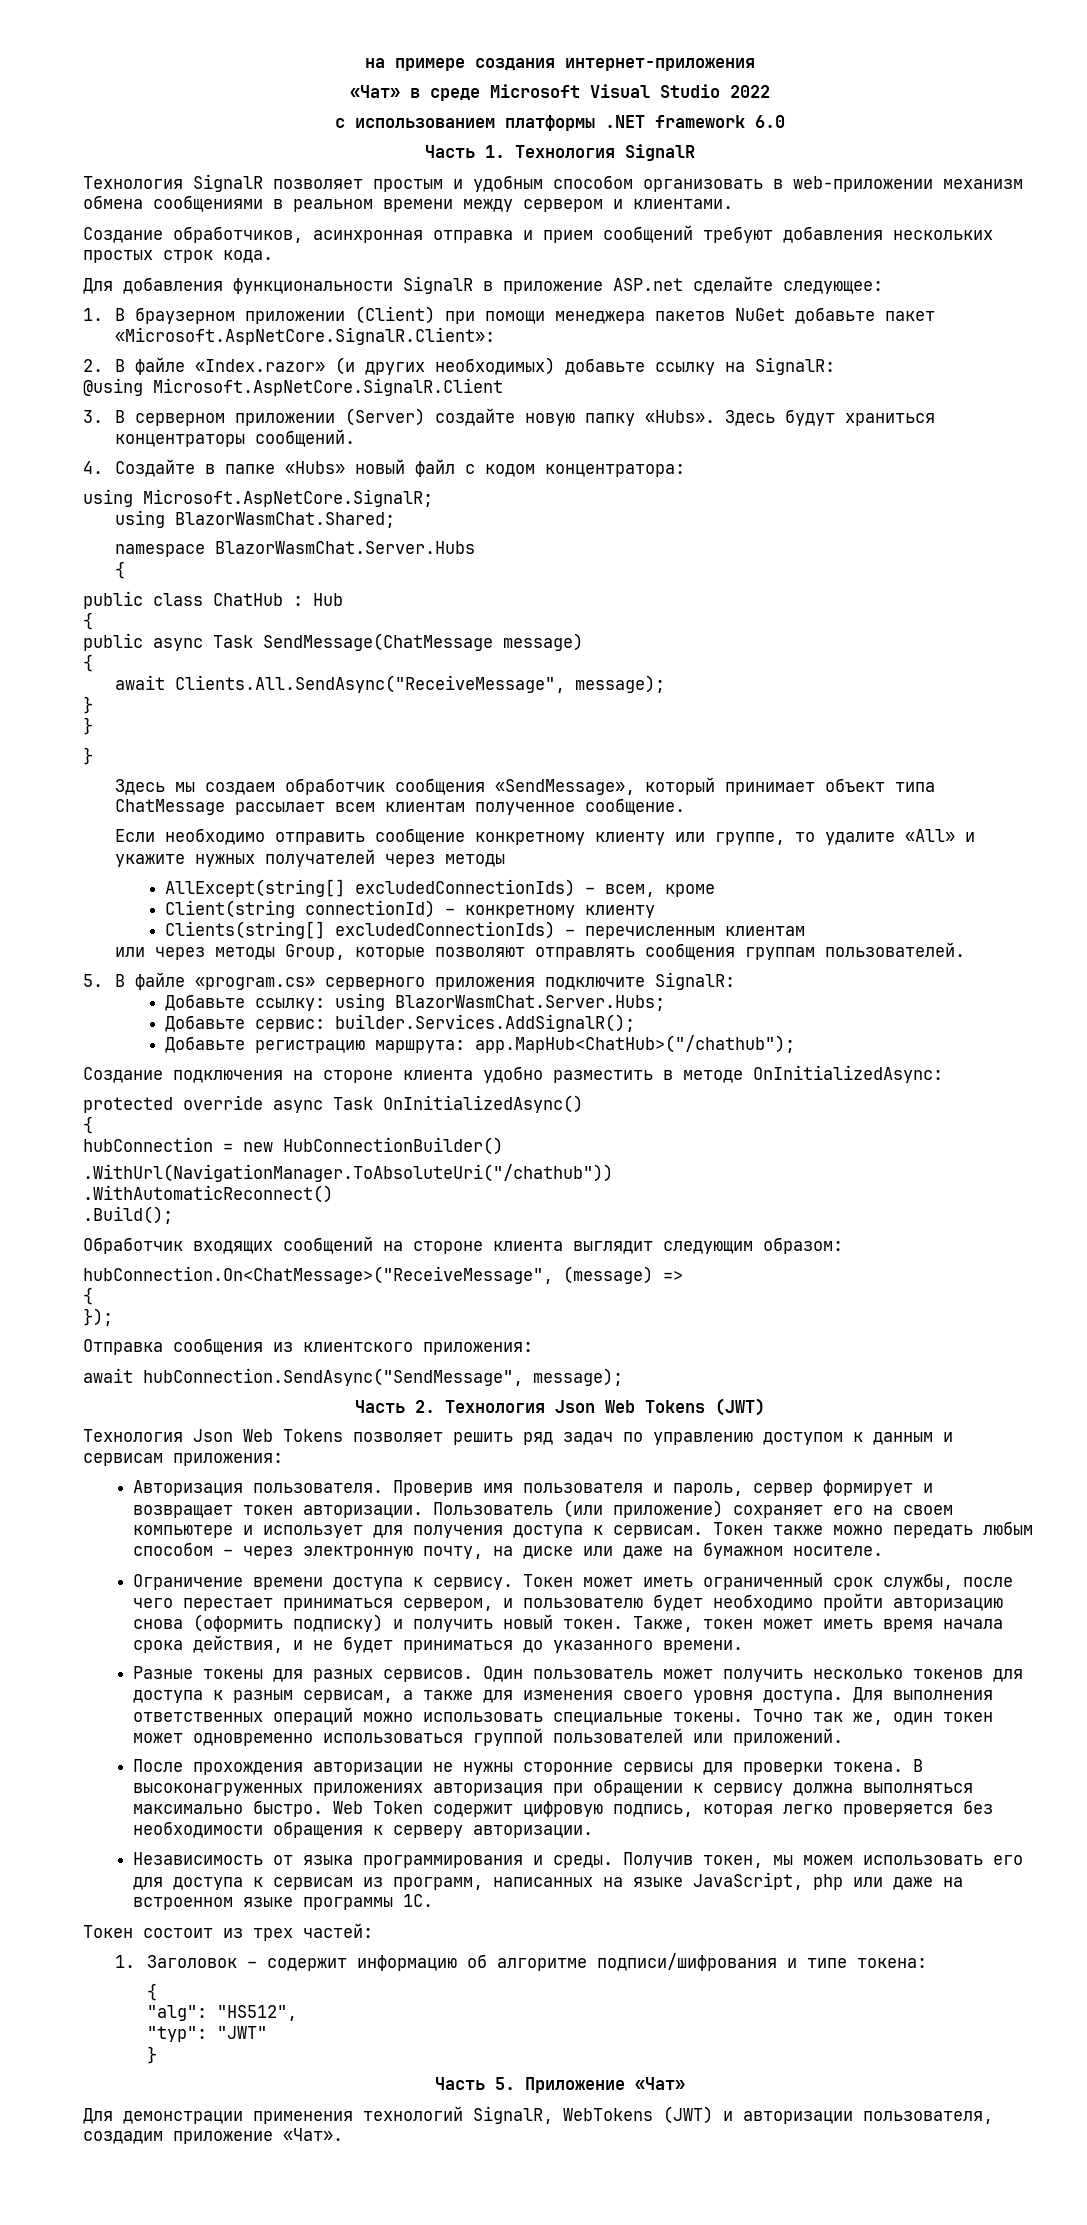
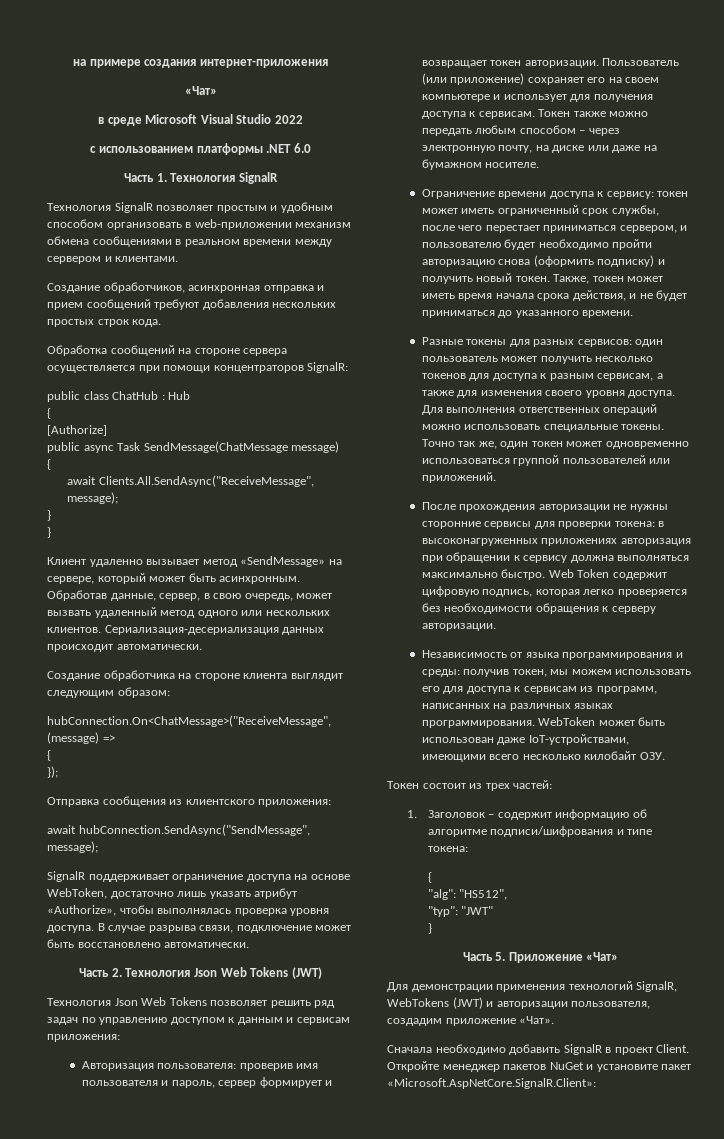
(400, 91) none -> (217, 90) //
[654,115,745,128] framework -> (292, 148) none
[83,276,883,294] [83,306,935,324] [114,327,495,345] [83,357,835,375] [83,378,503,396] [83,408,935,426] [114,429,355,447] [83,459,685,477] [83,489,433,507] [114,510,395,528] [114,541,475,557] [114,561,125,579] Для добавления функциональности SignalR в приложение ASP.net сделайте следующее: // 1. В браузерном приложении (Client) при помощи менеджера пакетов NuGet добавьте пакет «Microsoft.AspNetCore.SignalR.Client»: // 2. В файле «Index.razor» (и других необходимых) добавьте ссылку на SignalR: // @using Microsoft.AspNetCore.SignalR.Client // 3. В серверном приложении (Server) создайте новую папку «Hubs». Здесь будут храниться концентраторы сообщений. // 4. Создайте в папке «Hubs» новый файл с кодом концентратора: // using Microsoft.AspNetCore.SignalR; // using BlazorWasmChat.Shared; // namespace BlazorWasmChat.Server.Hubs // { -> [47,345,288,356] [47,362,349,373] Обработка сообщений на стороне сервера осуществляется при помощи концентраторов SignalR:
(93, 621) none -> [47,425,107,436] // [Authorize]
[83,747,93,765] [114,777,935,795] [114,798,685,815] [114,828,975,845] [114,849,505,867] [164,879,715,897] [164,900,655,918] [164,921,805,939] [114,942,965,960] [83,972,735,990] [164,993,665,1011] [164,1014,635,1032] [164,1035,795,1053] [83,1065,943,1083] [83,1095,583,1113] [83,1116,93,1134] [83,1137,503,1155] [83,1164,613,1182] [83,1185,333,1203] [83,1206,173,1224] [83,1236,373,1254] } // Здесь мы создаем обработчик сообщения «SendMessage», который принимает объект типа ChatMessage рассылает всем клиентам полученное сообщение. // Если необходимо отправить сообщение конкретному клиенту или группе, то удалите «All» и укажите нужных получателей через методы // AllExcept(string[] excludedConnectionIds) – всем, кроме // Client(string connectionId) – конкретному клиенту // Clients(string[] excludedConnectionIds) – перечисленным клиентам // или через методы Group, которые позволяют отправлять сообщения группам пользователей. // 5. В файле «program.cs» серверного приложения подключите SignalR: // Добавьте ссылку: using BlazorWasmChat.Server.Hubs; // Добавьте сервис: builder.Services.AddSignalR(); // Добавьте регистрацию маршрута: app.MapHub<ChatHub>("/chathub"); // Создание подключения на стороне клиента удобно разместить в методе OnInitializedAsync: // protected override async Task OnInitializedAsync() // { // hubConnection = new HubConnectionBuilder() // .WithUrl(NavigationManager.ToAbsoluteUri("/chathub")) // .WithAutomaticReconnect() // .Build(); // Обработчик входящих сообщений -> [47,556,342,567] [47,573,301,584] [47,590,333,601] [47,607,330,618] [47,625,325,635] [47,644,202,652] [47,670,175,681] Клиент удаленно вызывает метод «SendMessage» на сервере, который может быть асинхронным. Обработав данные, сервер, в свою очередь, может вызвать удаленный метод одного или нескольких клиентов. Сериализация-десериализация данных происходит автоматически. // Создание обработчика
(623, 1377) none -> [47,871,350,882] [47,888,298,899] [47,905,330,916] [47,923,352,933] [47,939,250,948] // SignalR поддерживает ограничение доступа на основе WebToken, достаточно лишь указать атрибут «Authorize», чтобы выполнялась проверка уровня доступа. В случае разрыва связи, подключение может быть восстановлено автоматически.
[253,1480,474,1496] пользователя. Проверив -> [157,1063,293,1071] пользователя: проверив
[433,1574,574,1590] сервису. Токен -> [606,191,689,199] сервису: токен
[383,1666,524,1682] сервисов. Один -> [577,339,664,347] сервисов: один
[833,1759,924,1772] токена. В -> [614,521,665,527] токена: в
[553,1852,694,1868] среды. Получив -> [421,669,510,677] среды: получив
[633,1872,964,1890] [133,1894,434,1910] языке JavaScript, php или даже на встроенном языке программы 1С. -> [509,703,614,711] [421,717,666,728] [421,734,629,745] [421,751,665,762] различных языках программирования. WebToken может быть использован даже IoT-устройствами, имеющими всего несколько килобайт ОЗУ.
(343, 2134) none -> [387,1044,690,1055] [387,1061,692,1072] [387,1078,596,1089] // Сначала необходимо добавить SignalR в проект Client. Откройте менеджер пакетов NuGet и установите пакет «Microsoft.AspNetCore.SignalR.Client»:

